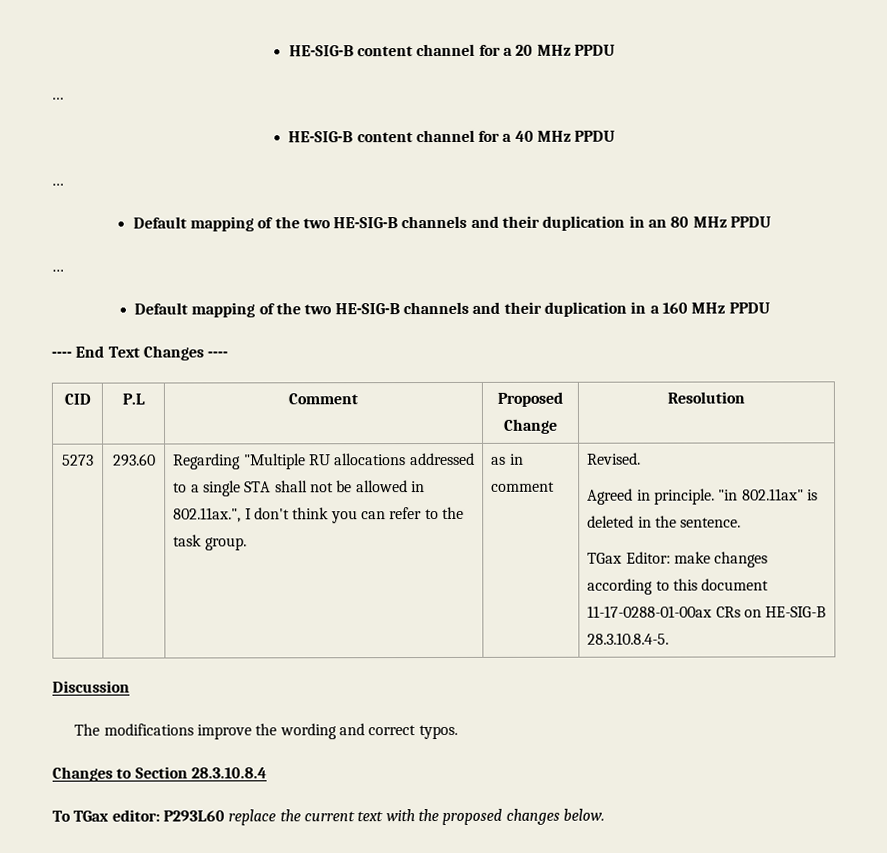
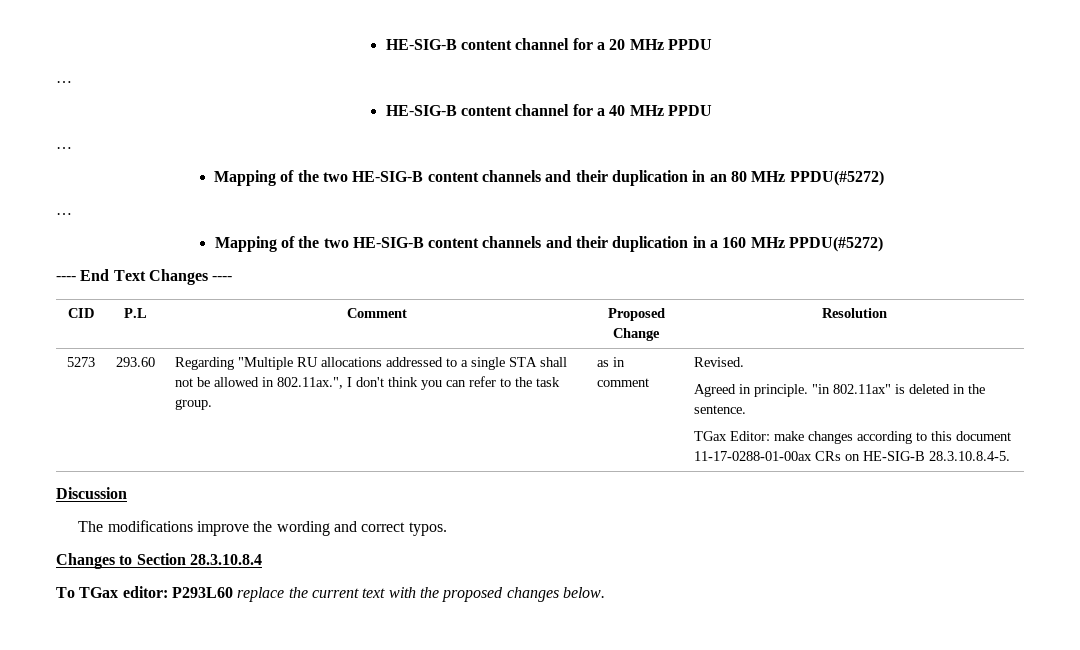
[132,216,399,232] Default mapping of the two HE-SIG-B -> [214,170,479,186] Mapping of the two HE-SIG-B content
[730,216,772,228] [51,269,64,272] [134,302,400,318] PPDU // … // Default mapping of the two HE-SIG-B -> [789,170,884,186] [56,213,72,215] [214,236,480,252] PPDU(#5272) // … // Mapping of the two HE-SIG-B content
[728,302,770,314] PPDU -> [789,236,884,252] PPDU(#5272)

